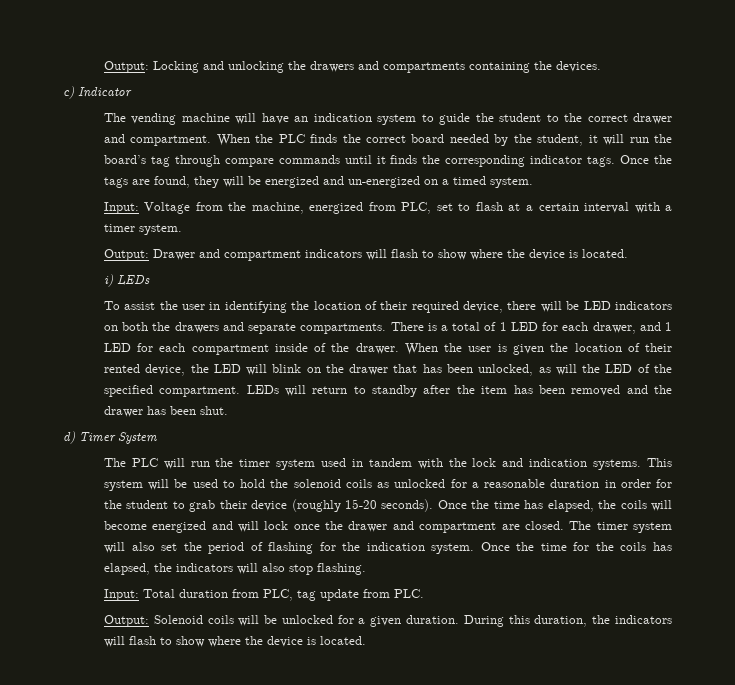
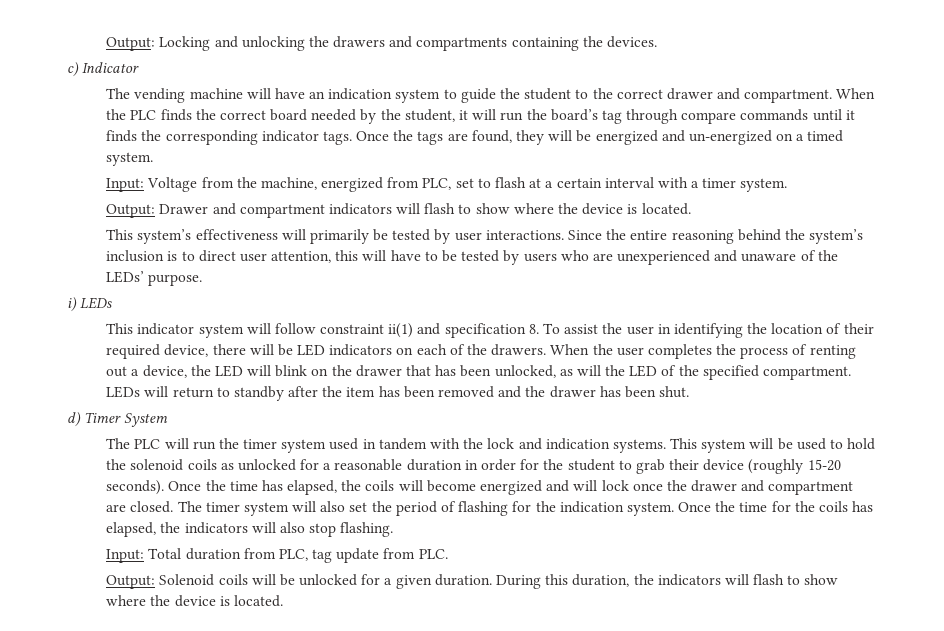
[103,274,150,287] i) LEDs // -> [106,229,864,244] [106,250,838,265] [106,271,203,286] [67,297,113,312] [106,323,539,338] This system’s effectiveness will primarily be tested by user interactions. Since the entire reasoning behind the system’s inclusion is to direct user attention, this will have to be tested by users who are unexperienced and unaware of the LEDs’ purpose. // i) LEDs // This indicator system will follow constraint ii(1) and specification 8.
[122,322,673,334] [103,343,399,355] both the drawers and separate compartments. There is a total of 1 LED for each drawer, and 1 LED for each compartment inside of the drawer. -> [416,344,547,356] each of the drawers.
[497,343,673,355] [103,364,140,373] is given the location of their rented -> [647,344,856,359] [106,366,140,377] completes the process of renting out a

